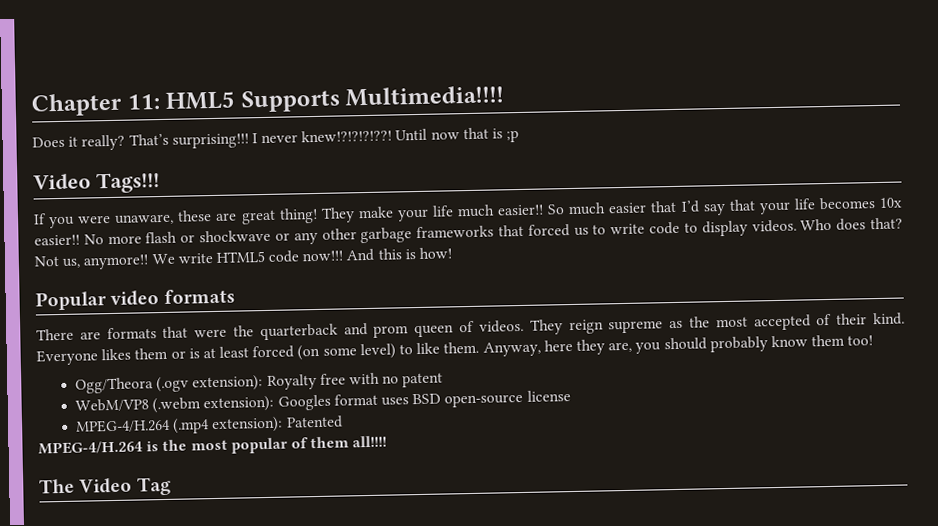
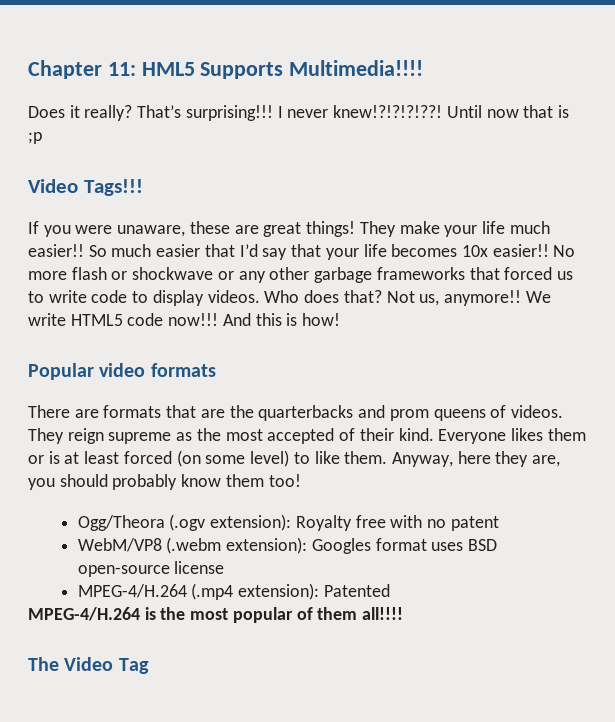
[278,207,318,224] thing! -> [306,221,356,237] things!
[194,323,338,341] were the quarterback -> [200,405,354,421] are the quarterbacks
[414,324,455,338] queen -> [433,409,486,421] queens

